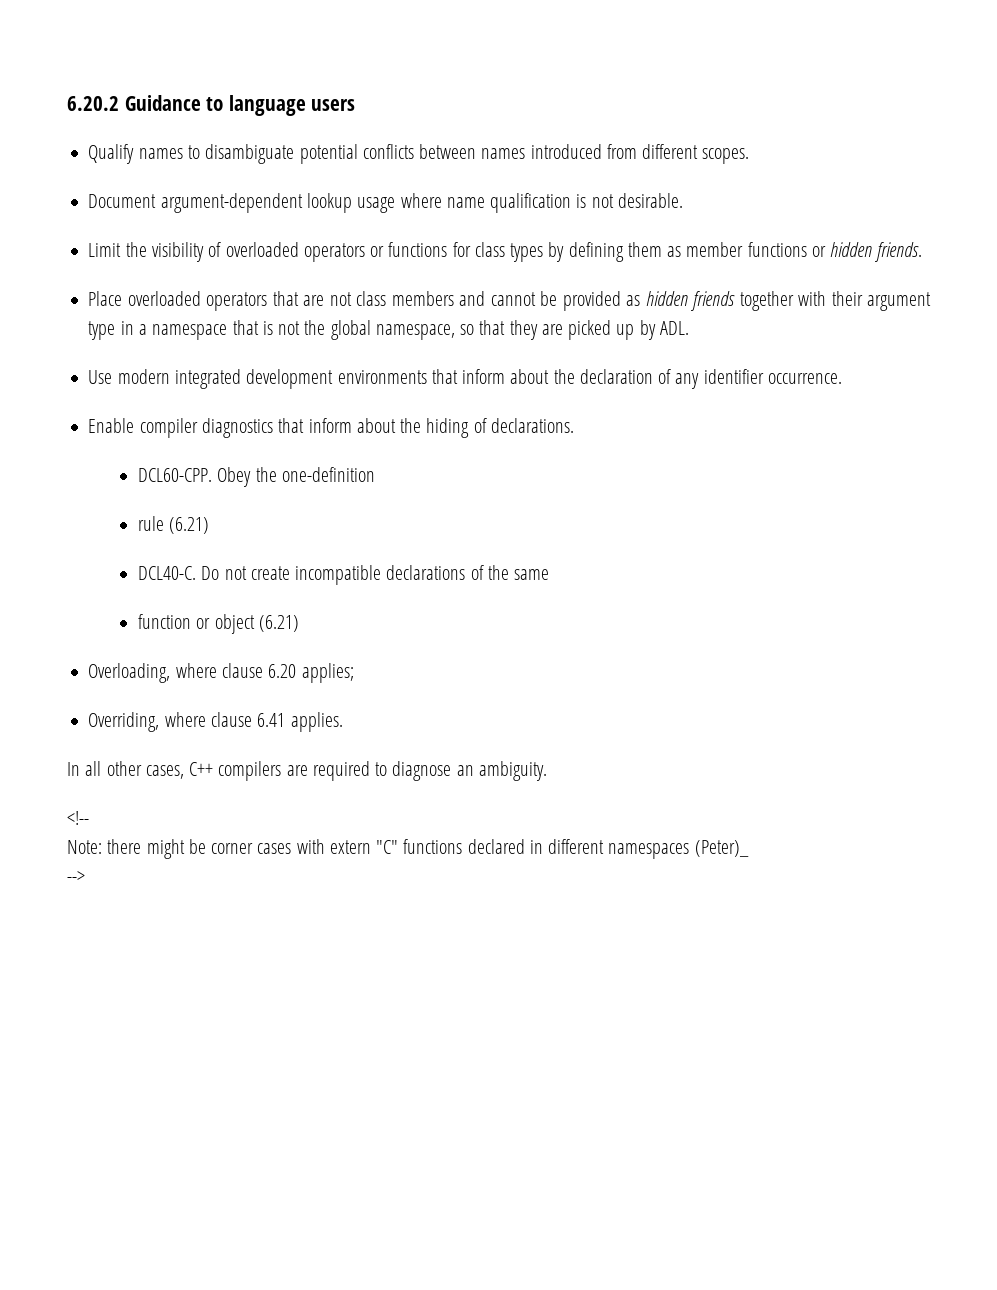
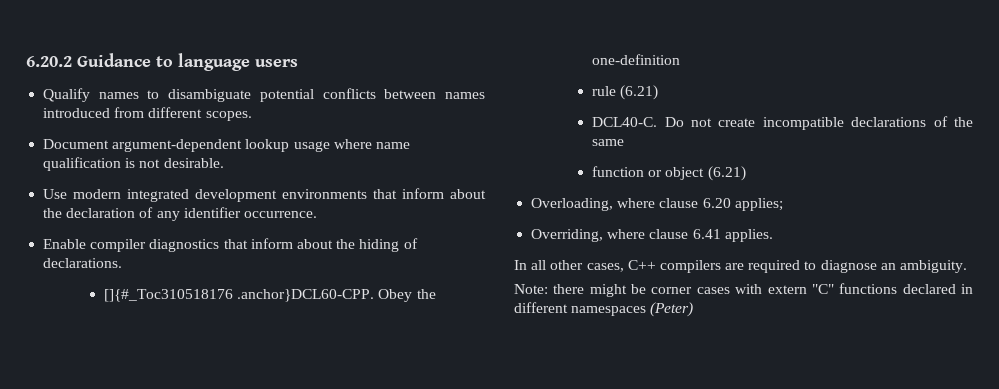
[88,242,923,262] [88,291,932,311] [88,320,689,340] // Limit the visibility of overloaded operators or functions for class types by defining them as member functions or hidden friends. // Place overloaded operators that are not class members and cannot be provided as hidden friends together with their argument type in a namespace that is not the global namespace, so that they are picked up by ADL. -> (224, 163) none
[138,468,213,482] DCL60-CPP. -> [104,289,375,302] []{#_Toc310518176 .anchor}DCL60-CPP.
[67,811,89,825] // <!-- -> (968, 266) none
[694,840,749,857] [67,871,85,883] (Peter)_ // --> -> [650,302,694,317] (Peter)

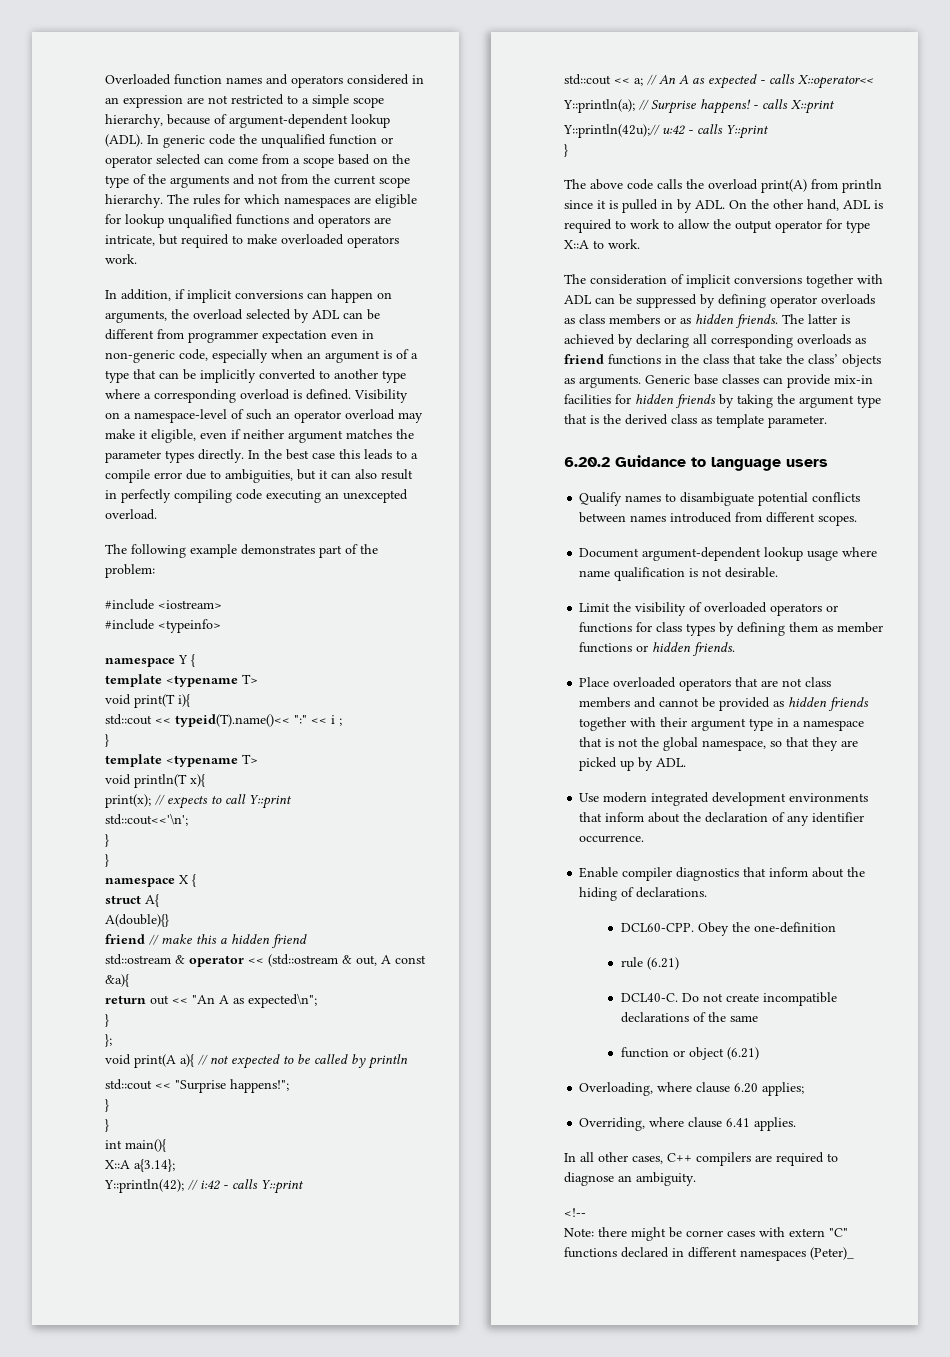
(26, 61) none -> [105,74,424,88] [105,94,384,108] [105,114,390,128] [105,134,393,148] [105,154,410,168] [105,174,410,188] [105,194,417,208] [105,214,391,228] [105,234,399,248] [105,254,137,264] [105,289,392,303] [105,309,380,323] [105,329,374,343] [105,349,418,363] [105,369,406,383] [105,389,408,403] [105,409,423,423] [105,429,414,443] [105,449,418,463] [105,469,413,483] [105,489,408,503] [105,509,157,520] [105,544,378,558] [105,564,155,578] [105,599,222,610] [105,619,221,633] [105,654,195,667] [105,674,258,687] [105,694,190,708] [105,714,342,727] [105,734,109,747] [105,754,258,767] [105,774,205,788] [105,794,292,809] [105,813,188,826] [105,834,109,847] [105,854,109,867] [105,874,196,887] [105,894,159,907] [105,914,169,927] [105,934,307,948] [105,954,426,967] [105,974,129,987] [105,993,317,1008] [105,1014,109,1027] [105,1034,112,1047] [105,1054,408,1069] [105,1079,289,1093] [105,1099,109,1112] [105,1119,109,1132] [105,1139,166,1152] [105,1159,175,1172] [104,1179,304,1194] [564,74,874,89] [563,99,835,114] [563,124,769,139] [564,144,568,157] [564,179,882,193] [564,199,883,213] [564,219,870,233] [564,239,640,249] [564,274,883,288] [564,294,875,308] [564,314,850,328] [564,334,866,348] [564,354,881,367] [564,374,873,388] [564,394,881,408] [564,414,827,428] Overloaded function names and operators considered in an expression are not restricted to a simple scope hierarchy, because of argument-dependent lookup (ADL). In generic code the unqualified function or operator selected can come from a scope based on the type of the arguments and not from the current scope hierarchy. The rules for which namespaces are eligible for lookup unqualified functions and operators are intricate, but required to make overloaded operators work. // In addition, if implicit conversions can happen on arguments, the overload selected by ADL can be different from programmer expectation even in non-generic code, especially when an argument is of a type that can be implicitly converted to another type where a corresponding overload is defined. Visibility on a namespace-level of such an operator overload may make it eligible, even if neither argument matches the parameter types directly. In the best case this leads to a compile error due to ambiguities, but it can also result in perfectly compiling code executing an unexcepted overload. // The following example demonstrates part of the problem: // #include <iostream> // #include <typeinfo> // namespace Y { // template <typename T> // void print(T i){ // std::cout << typeid(T).name()<< ":" << i ; // } // template <typename T> // void println(T x){ // print(x); // expects to call Y::print // std::cout<<'\n'; // } // } // namespace X { // struct A{ // A(double){} // friend // make this a hidden friend // std::ostream & operator << (std::ostream & out, A const &a){ // return out << "An A as expected\n"; // } // }; // void print(A a){ // not expected to be called by println // std::cout << "Surprise happens!"; // } // } // int main(){ // X::A a{3.14}; // Y::println(42); // i:42 - calls Y::print // std::cout << a; // An A as expected - calls X::operator<< // Y::println(a); // Surprise happens! - calls X::print // Y::println(42u);// u:42 - calls Y::print // } // The above code calls the overload print(A) from println since it is pulled in by ADL. On the other hand, ADL is required to work to allow the output operator for type X::A to work. // The consideration of implicit conversions together with ADL can be suppressed by defining operator overloads as class members or as hidden friends. The latter is achieved by declaring all corresponding overloads as friend functions in the class that take the class’ objects as arguments. Generic base classes can provide mix-in facilities for hidden friends by taking the argument type that is the derived class as template parameter. //
(224, 163) none -> [579,602,839,616] [579,622,884,636] [579,642,736,656] [579,677,832,691] [579,697,870,711] [579,717,865,731] [579,737,859,751] [579,757,687,771] // Limit the visibility of overloaded operators or functions for class types by defining them as member functions or hidden friends. // Place overloaded operators that are not class members and cannot be provided as hidden friends together with their argument type in a namespace that is not the global namespace, so that they are picked up by ADL.
[104,289,375,302] []{#_Toc310518176 .anchor}DCL60-CPP. -> [620,923,694,932] DCL60-CPP.
(968, 266) none -> [564,1208,586,1217] // <!--
[650,302,694,317] (Peter) -> [810,1247,854,1260] (Peter)_

